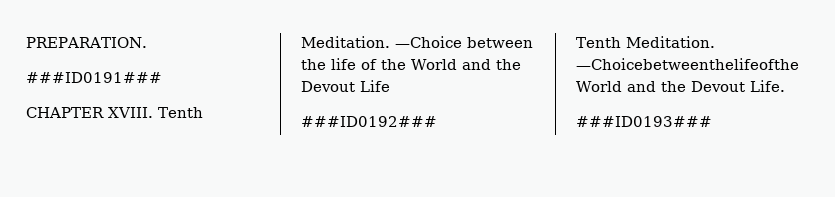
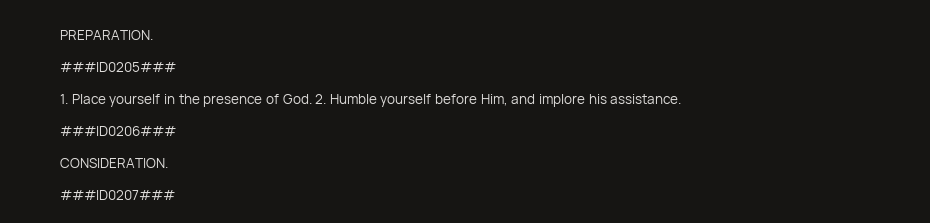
[26,72,162,83] [26,107,203,118] [301,36,533,48] [301,58,521,70] [301,80,390,92] [301,116,437,127] [576,36,715,48] [576,58,799,70] [576,80,785,92] [576,116,712,127] ###ID0191### // CHAPTER XVIII. Tenth Meditation. —Choice between the life of the World and the Devout Life // ###ID0192### // Tenth Meditation. —Choicebetweenthelifeofthe World and the Devout Life. // ###ID0193### -> [60,62,176,72] [60,94,682,107] [60,126,176,136] [60,158,168,168] [60,190,175,200] ###ID0205### // 1. Place yourself in the presence of God. 2. Humble yourself before Him, and implore his assistance. // ###ID0206### // CONSIDERATION. // ###ID0207###

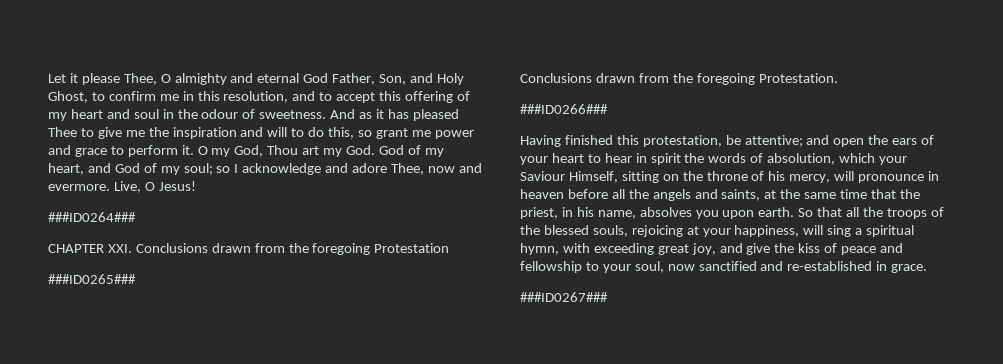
[60,30,153,40] [60,62,176,72] [60,94,682,107] [60,126,176,136] [60,158,168,168] [60,190,175,200] PREPARATION. // ###ID0205### // 1. Place yourself in the presence of God. 2. Humble yourself before Him, and implore his assistance. // ###ID0206### // CONSIDERATION. // ###ID0207### -> [48,73,464,85] [48,91,470,103] [48,109,459,121] [48,127,474,139] [48,145,444,157] [48,163,482,175] [48,181,196,193] [48,212,136,222] [48,243,450,255] [48,274,136,284] [520,73,838,85] [520,104,608,114] [520,135,935,147] [520,153,908,165] [520,171,940,183] [520,189,920,201] [520,207,944,219] [520,225,915,237] [520,243,904,255] [520,261,928,273] [520,292,608,302] Let it please Thee, O almighty and eternal God Father, Son, and Holy Ghost, to confirm me in this resolution, and to accept this offering of my heart and soul in the odour of sweetness. And as it has pleased Thee to give me the inspiration and will to do this, so grant me power and grace to perform it. O my God, Thou art my God. God of my heart, and God of my soul; so I acknowledge and adore Thee, now and evermore. Live, O Jesus! // ###ID0264### // CHAPTER XXI. Conclusions drawn from the foregoing Protestation // ###ID0265### // Conclusions drawn from the foregoing Protestation. // ###ID0266### // Having finished this protestation, be attentive; and open the ears of your heart to hear in spirit the words of absolution, which your Saviour Himself, sitting on the throne of his mercy, will pronounce in heaven before all the angels and saints, at the same time that the priest, in his name, absolves you upon earth. So that all the troops of the blessed souls, rejoicing at your happiness, will sing a spiritual hymn, with exceeding great joy, and give the kiss of peace and fellowship to your soul, now sanctified and re-established in grace. // ###ID0267###

